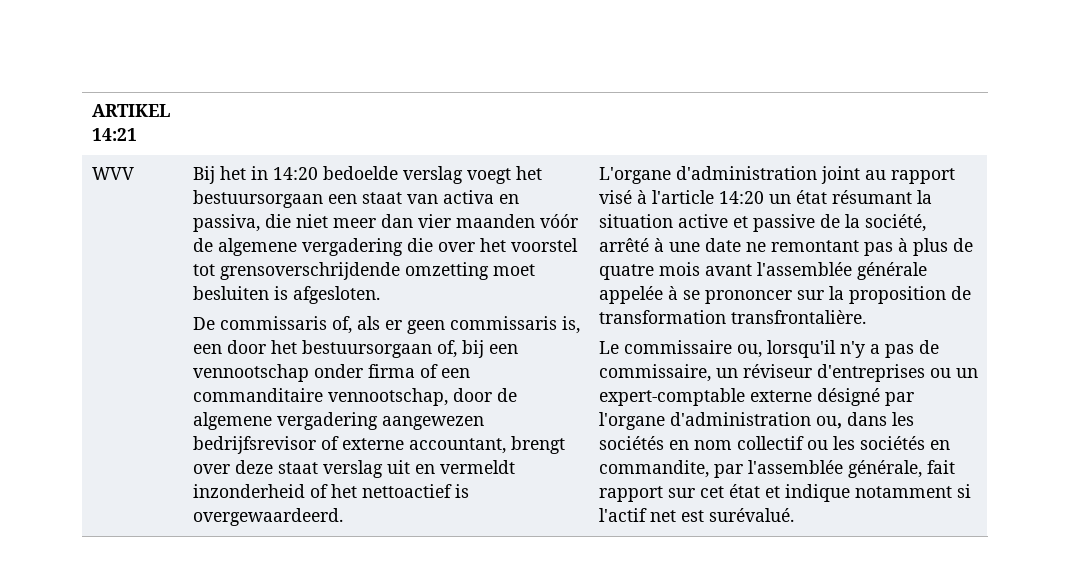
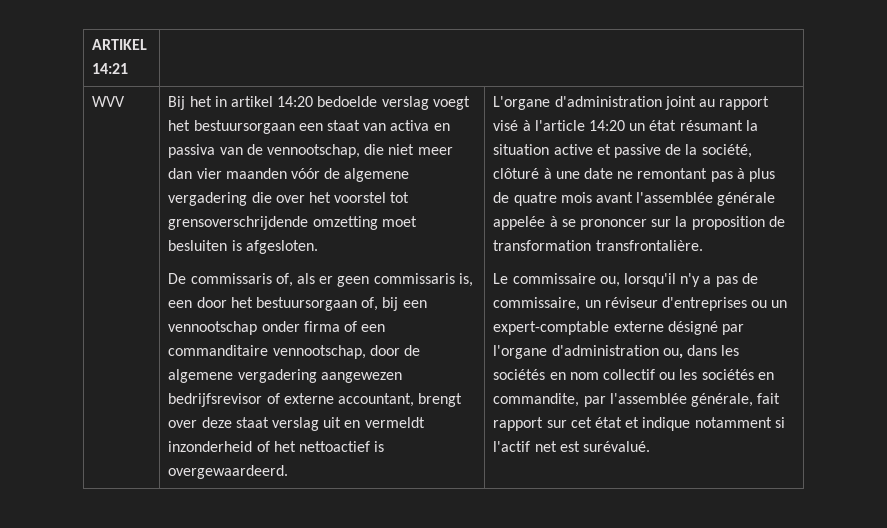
(268, 173) none -> [231,96,274,107] artikel
[192,214,260,232] passiva, -> [168,144,361,158] passiva van de vennootschap,
[598,238,649,252] arrêté -> [493,168,540,179] clôturé

